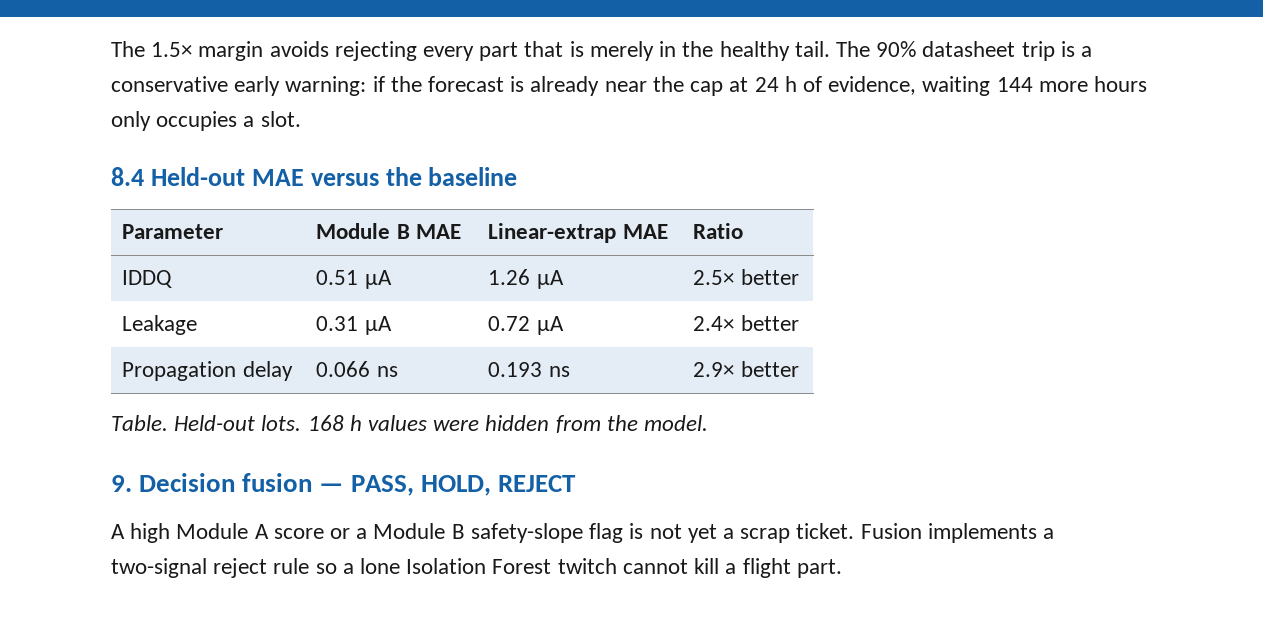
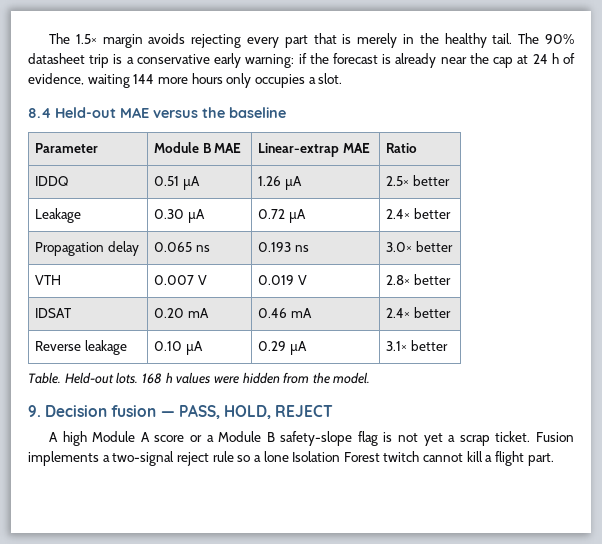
[316,316,359,331] 0.31 -> [153,209,184,219] 0.30
[316,361,371,377] 0.066 -> [153,242,192,252] 0.065
[693,362,735,377] 2.9× -> [385,241,453,252] [34,275,61,285] [153,275,207,285] [257,275,307,285] [385,274,451,285] [34,308,71,318] [153,308,209,318] [257,308,312,318] [385,307,451,318] [34,340,127,355] [153,341,203,355] [257,341,307,355] [385,341,407,351] 3.0× better // VTH | 0.007 V | 0.019 V | 2.8× better // IDSAT | 0.20 mA | 0.46 mA | 2.4× better // Reverse leakage | 0.10 µA | 0.29 µA | 3.1×

